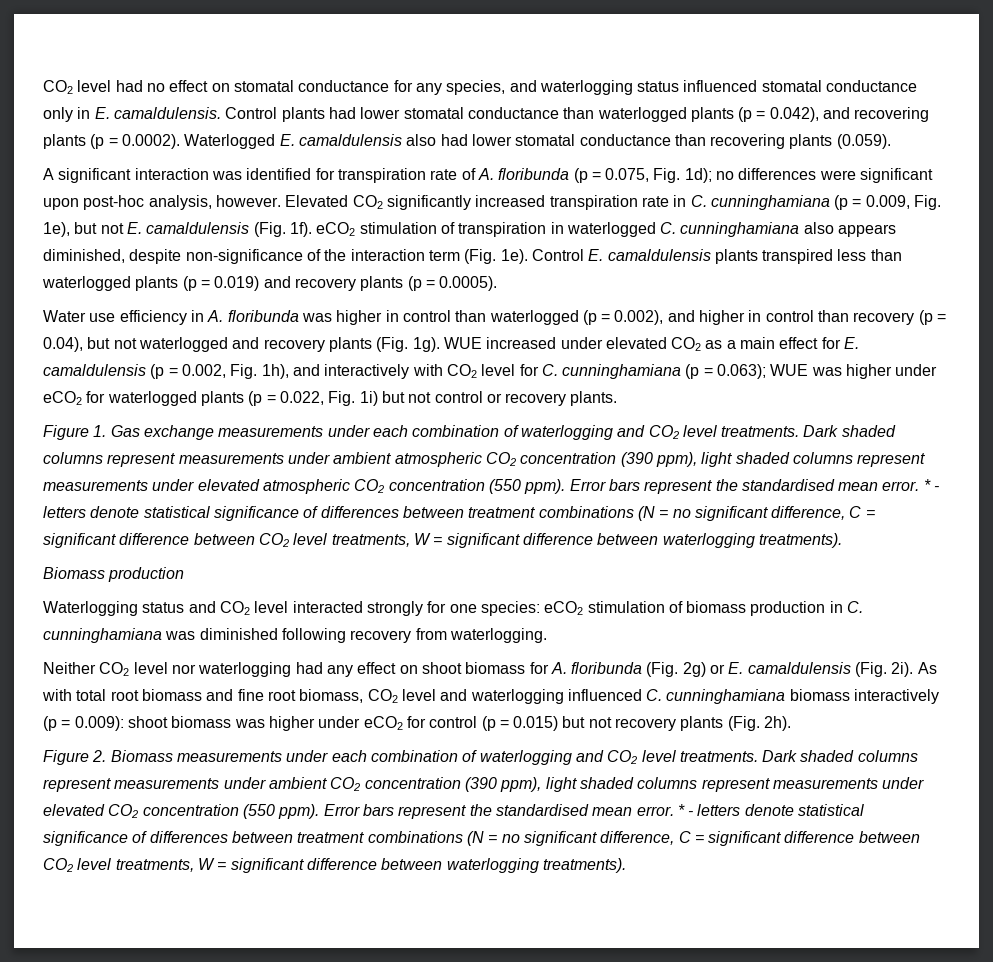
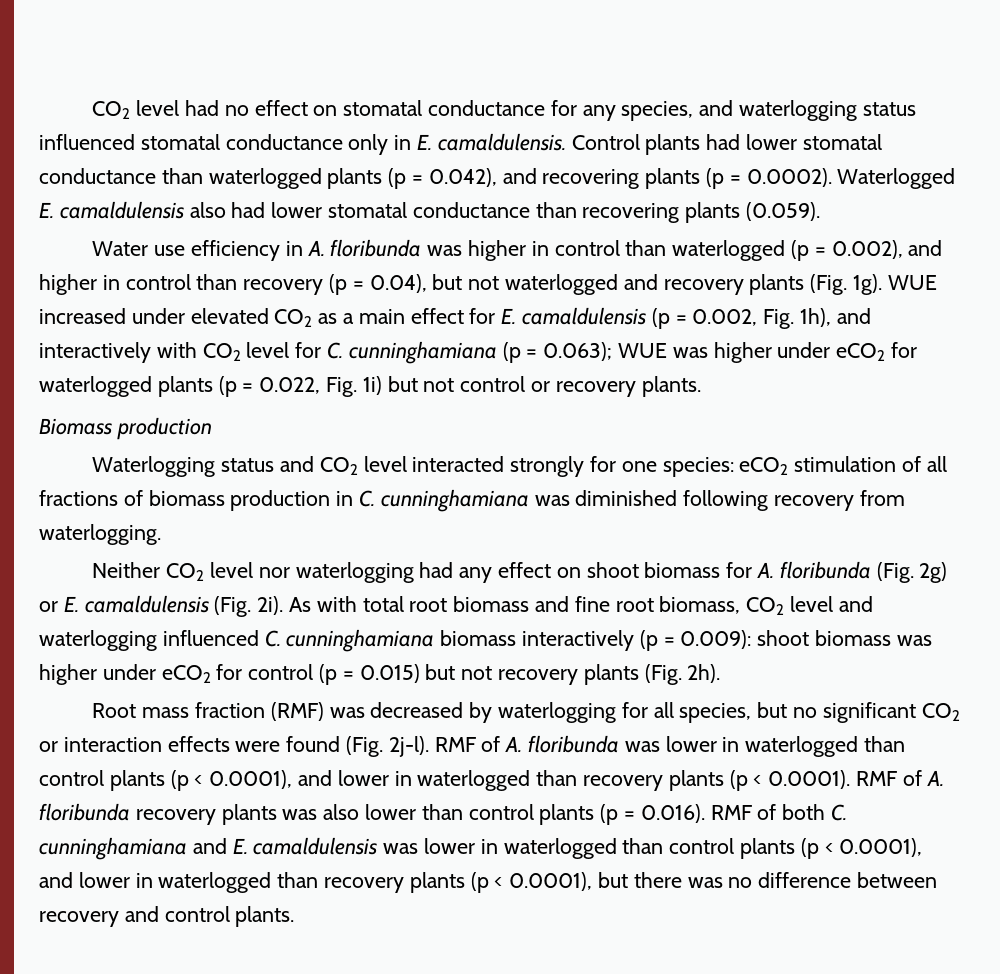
[43,168,934,183] [43,195,942,210] [43,222,897,237] [43,249,902,264] [42,276,498,291] // A significant interaction was identified for transpiration rate of A. floribunda (p = 0.075, Fig. 1d); no differences were significant upon post-hoc analysis, however. Elevated CO2 significantly increased transpiration rate in C. cunninghamiana (p = 0.009, Fig. 1e), but not E. camaldulensis (Fig. 1f). eCO2 stimulation of transpiration in waterlogged C. cunninghamiana also appears diminished, despite non-significance of the interaction term (Fig. 1e). Control E. camaldulensis plants transpired less than waterlogged plants (p = 0.019) and recovery plants (p = 0.0005). -> (821, 211) none
[43,425,896,440] [43,452,926,467] [43,479,940,494] [43,506,875,521] [43,533,842,548] // Figure 1. Gas exchange measurements under each combination of waterlogging and CO2 level treatments. Dark shaded columns represent measurements under ambient atmospheric CO2 concentration (390 ppm), light shaded columns represent measurements under elevated atmospheric CO2 concentration (550 ppm). Error bars represent the standardised mean error. * - letters denote statistical significance of differences between treatment combinations (N = no significant difference, C = significant difference between CO2 level treatments, W = significant difference between waterlogging treatments). -> (701, 386) none
(683, 607) none -> [926,456,947,472] [39,490,143,506] all fractions of
[43,750,918,765] [43,777,925,792] [43,804,865,819] [43,831,920,846] [43,858,626,873] Figure 2. Biomass measurements under each combination of waterlogging and CO2 level treatments. Dark shaded columns represent measurements under ambient CO2 concentration (390 ppm), light shaded columns represent measurements under elevated CO2 concentration (550 ppm). Error bars represent the standardised mean error. * - letters denote statistical significance of differences between treatment combinations (N = no significant difference, C = significant difference between CO2 level treatments, W = significant difference between waterlogging treatments). -> [92,702,960,723] [39,735,906,757] [39,770,944,791] [39,803,848,825] [39,837,923,860] [39,872,938,893] [39,906,295,927] Root mass fraction (RMF) was decreased by waterlogging for all species, but no significant CO2 or interaction effects were found (Fig. 2j-l). RMF of A. floribunda was lower in waterlogged than control plants (p < 0.0001), and lower in waterlogged than recovery plants (p < 0.0001). RMF of A. floribunda recovery plants was also lower than control plants (p = 0.016). RMF of both C. cunninghamiana and E. camaldulensis was lower in waterlogged than control plants (p < 0.0001), and lower in waterlogged than recovery plants (p < 0.0001), but there was no difference between recovery and control plants.

